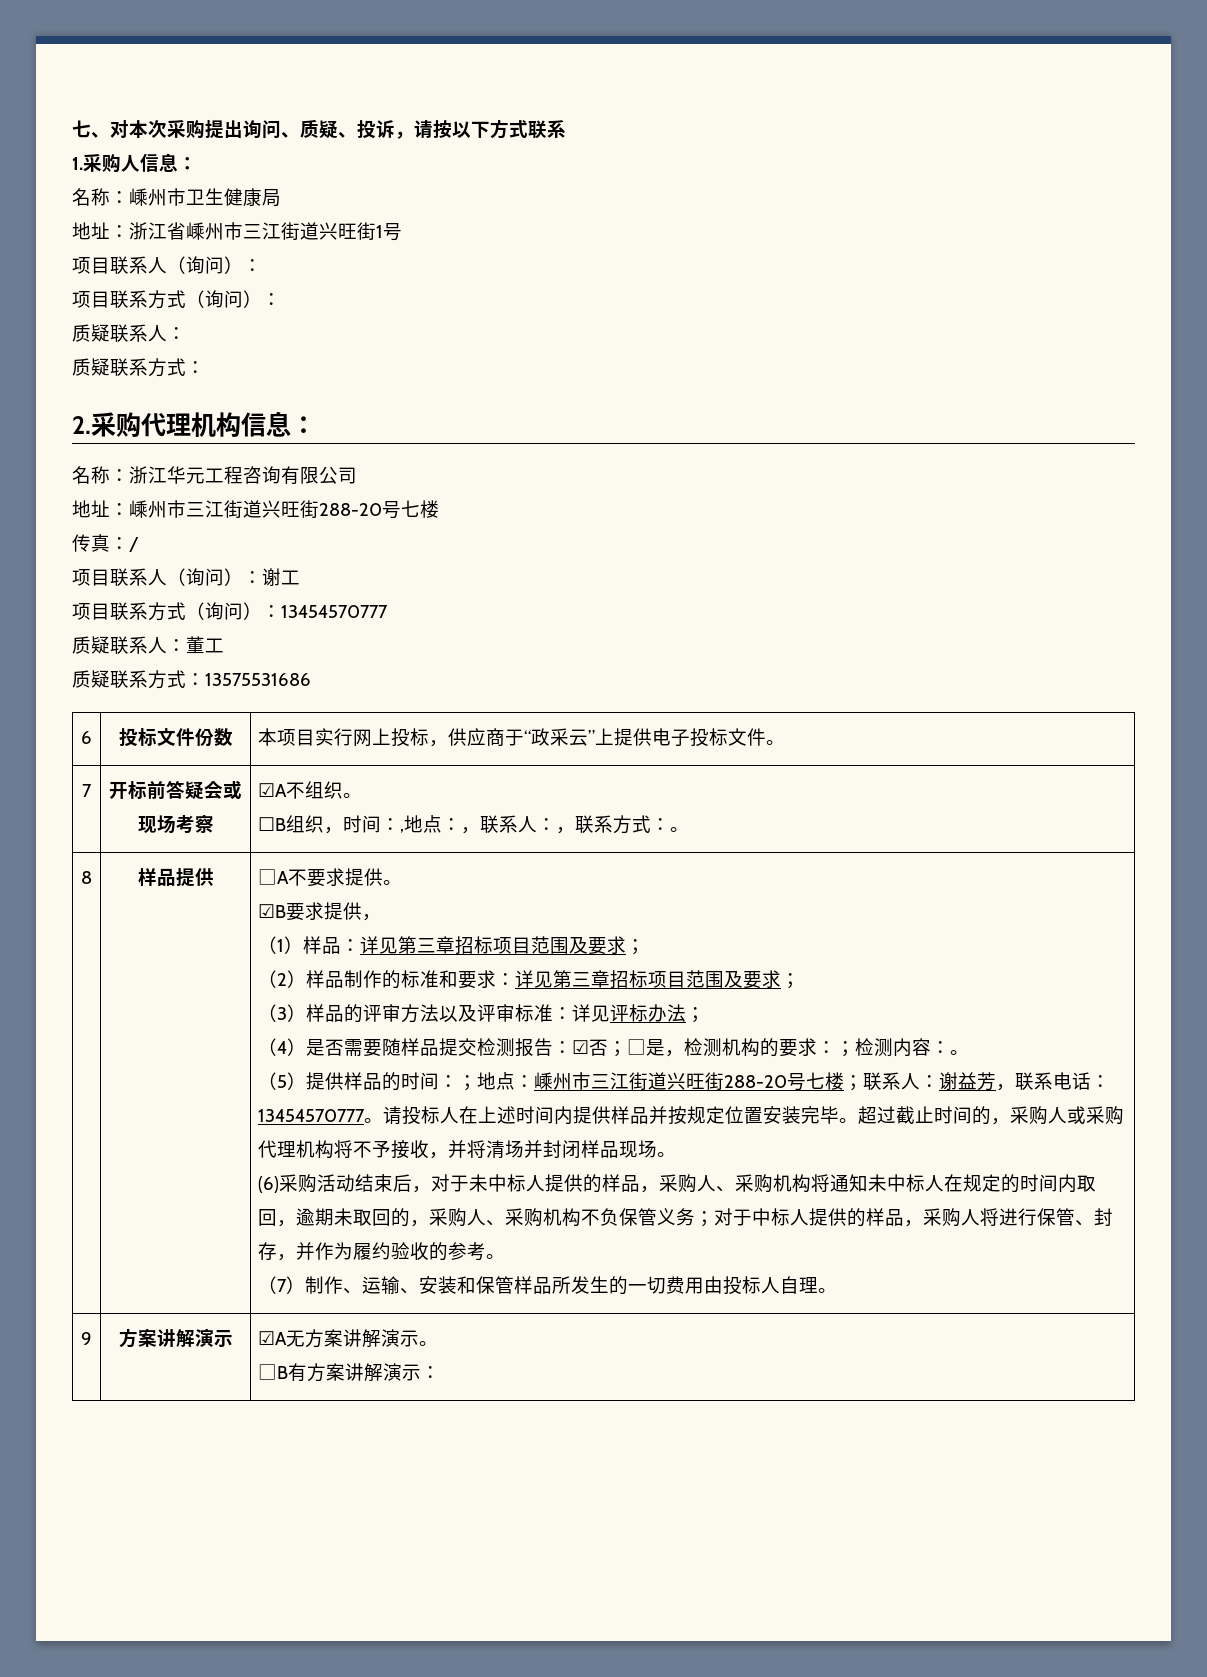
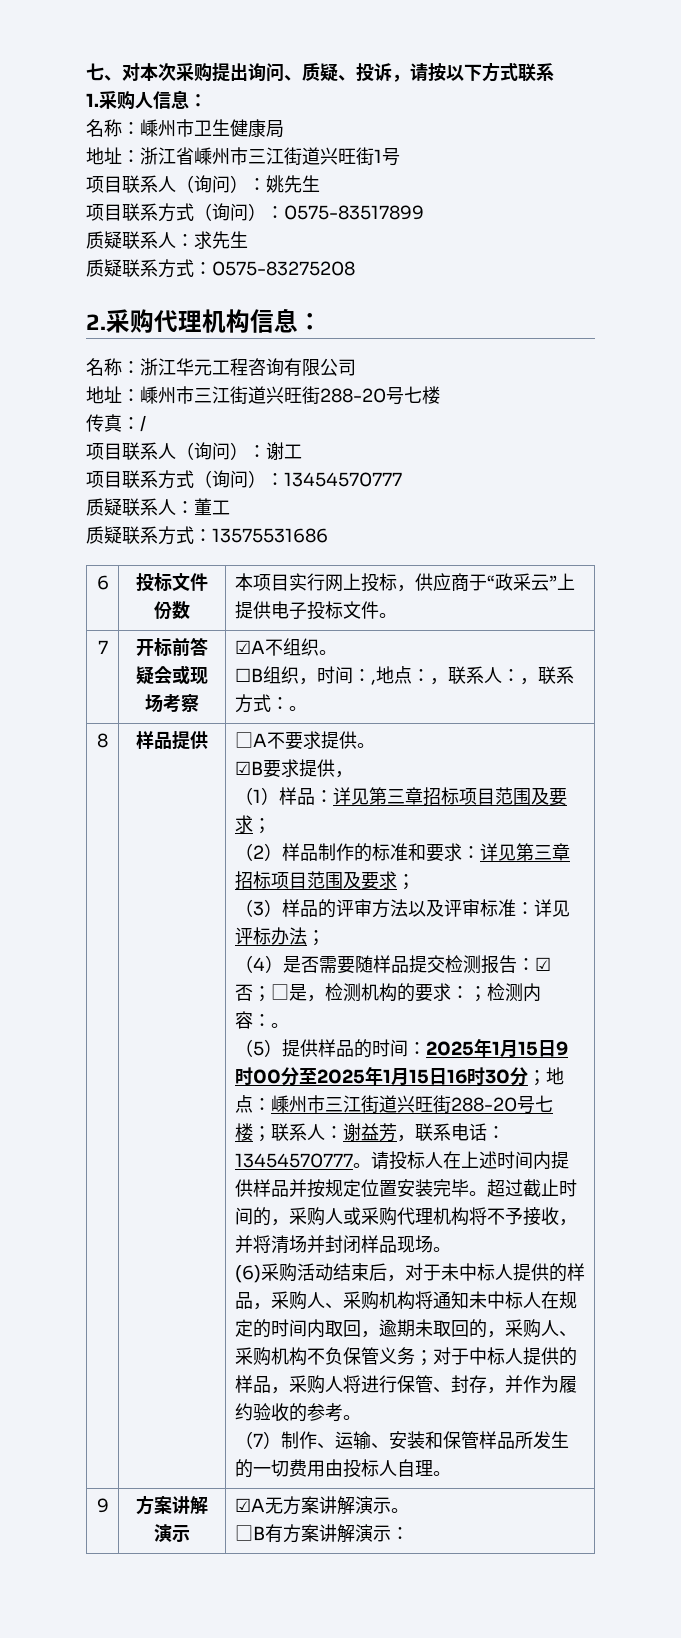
[72,290,281,309] [72,324,186,342] [72,358,205,377] // 项目联系方式（询问）： // 质疑联系人： // 质疑联系方式： -> [266,175,320,193] [86,203,424,222] [86,231,248,249] [86,259,355,278] 姚先生 // 项目联系方式（询问）：0575-83517899 // 质疑联系人：求先生 // 质疑联系方式：0575-83275208
(459, 1081) none -> [425,1038,568,1058] [234,1066,528,1086] 2025年1月15日9时00分至2025年1月15日16时30分

